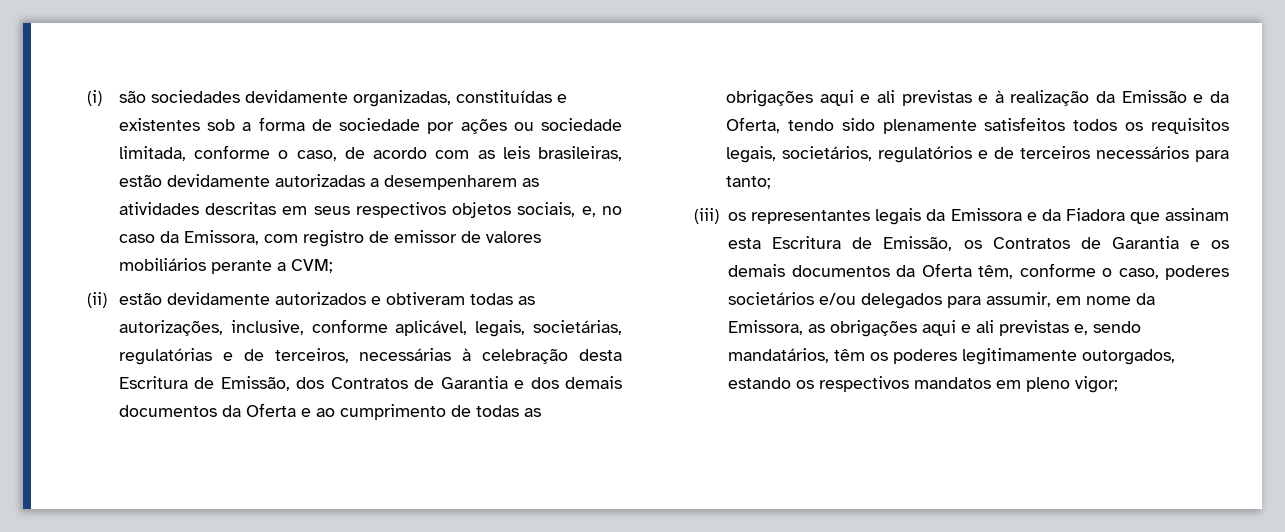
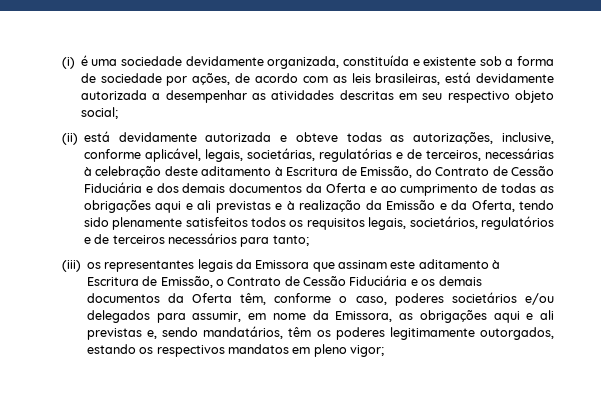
[118,90,567,107] [118,118,200,131] são sociedades devidamente organizadas, constituídas e existentes -> [80,55,477,69] é uma sociedade devidamente organizada, constituída e existente
[460,118,622,134] [118,145,337,161] ações ou sociedade limitada, conforme o caso, -> [192,73,231,85] ações,
[118,174,539,190] [118,202,622,218] [118,230,541,247] [118,258,333,274] [87,292,465,308] estão devidamente autorizadas a desempenharem as atividades descritas em seus respectivos objetos sociais, e, no caso da Emissora, com registro de emissor de valores mobiliários perante a CVM; // (ii) estão devidamente autorizados e obtiveram -> [445,72,554,83] [80,90,554,103] [80,107,118,119] [61,131,338,145] está devidamente autorizada a desempenhar as atividades descritas em seu respectivo objeto social; // (ii) está devidamente autorizada e obteve
[578,349,622,361] [118,376,508,391] desta Escritura de Emissão, dos Contratos de Garantia -> [164,166,554,178] [83,182,142,193] deste aditamento à Escritura de Emissão, do Contrato de Cessão Fiduciária
[1026,208,1229,224] [728,236,1179,251] e da Fiadora que assinam esta Escritura de Emissão, os Contratos de Garantia -> [312,259,501,272] [86,275,408,288] que assinam este aditamento à Escritura de Emissão, o Contrato de Cessão Fiduciária

